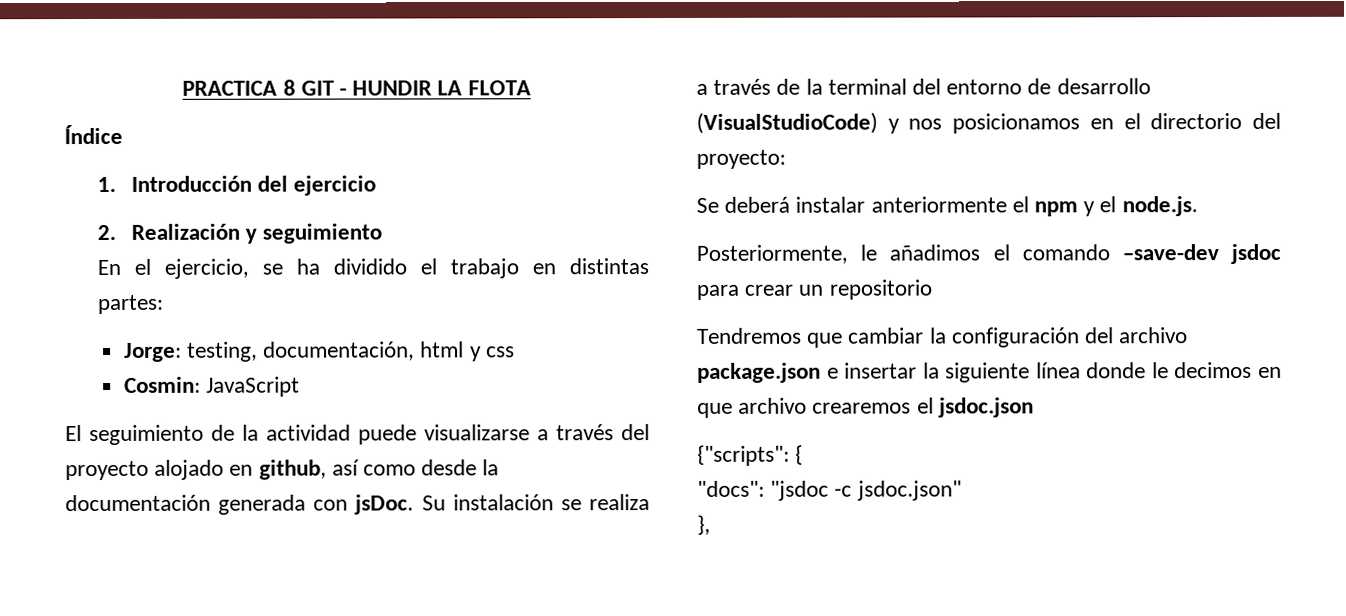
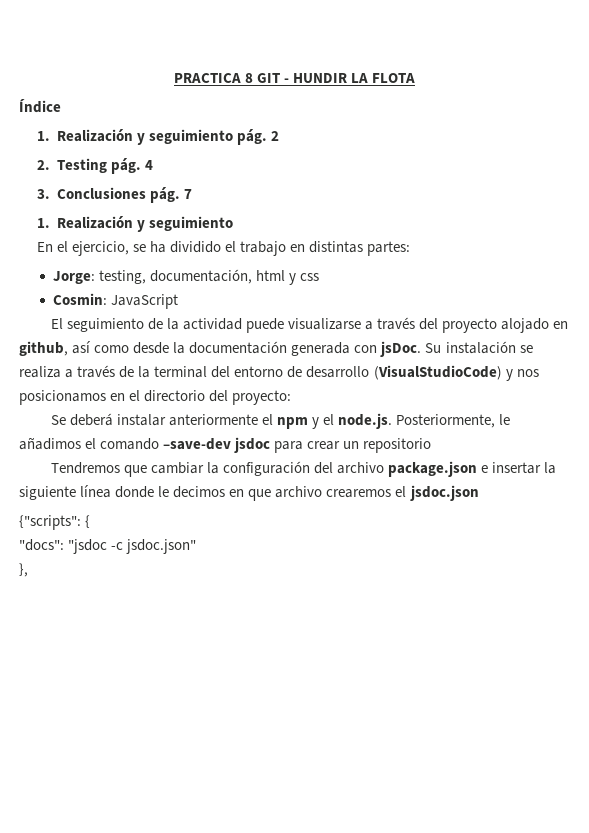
[130,175,377,196] [97,224,117,241] Introducción del ejercicio // 2. -> [57,129,280,145] [36,158,154,174] [36,187,193,203] [36,218,50,228] Realización y seguimiento pág. 2 // 2. Testing pág. 4 // 3. Conclusiones pág. 7 // 1.
(1198, 206) // -> (392, 421) none

